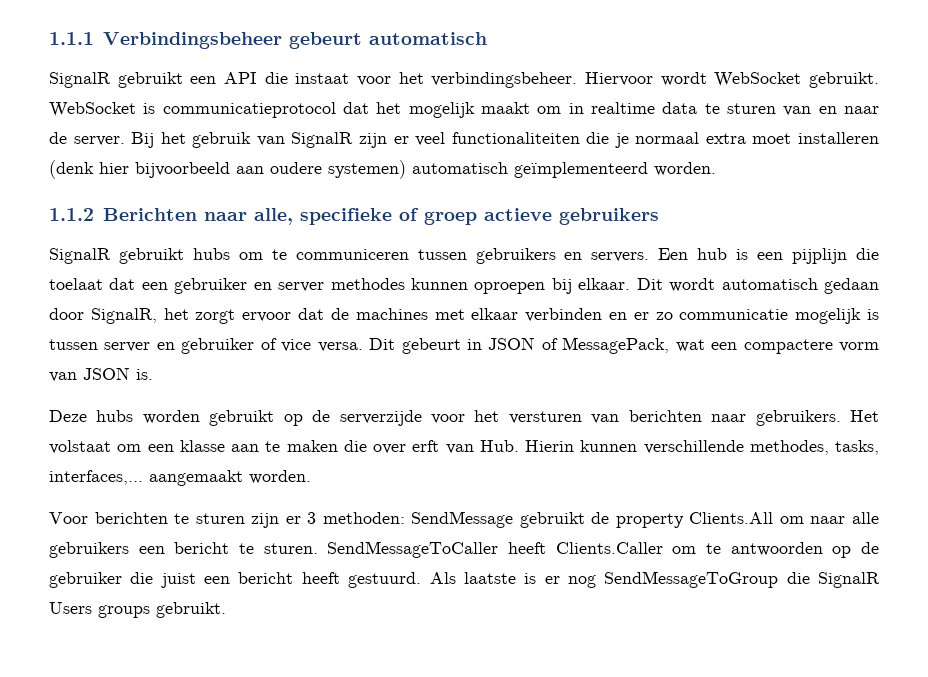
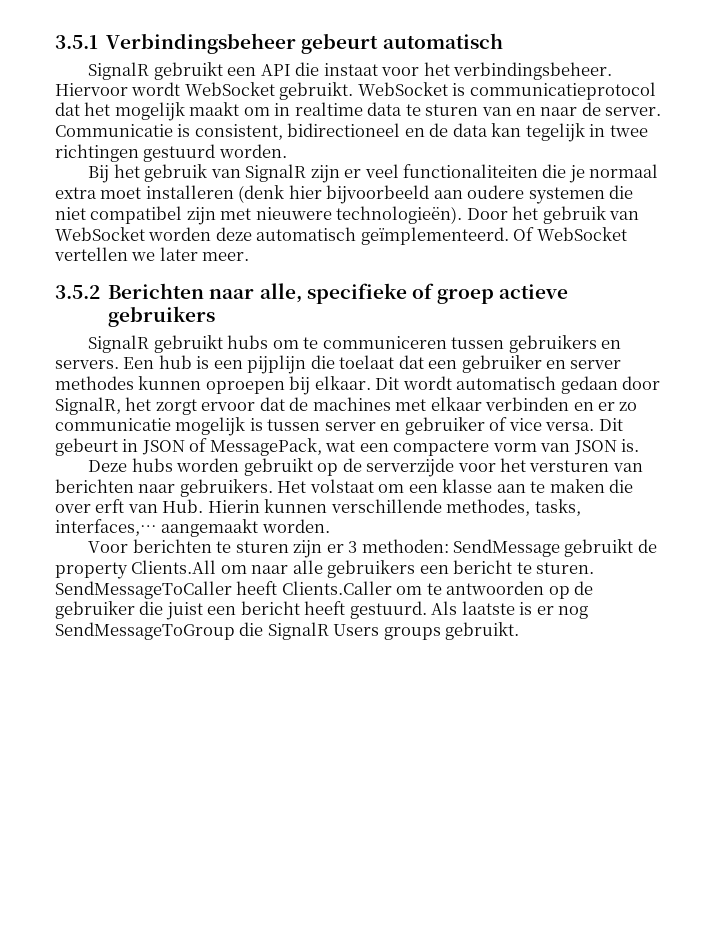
[49,32,94,45] 1.1.1 -> [55,35,98,49] 3.5.1
(125, 141) none -> [55,123,648,142] [55,144,287,162] Communicatie is consistent, bidirectioneel en de data kan tegelijk in twee richtingen gestuurd worden. //
[328,160,716,179] [49,208,94,221] systemen) automatisch geïmplementeerd worden. // 1.1.2 -> [528,185,634,204] [55,206,640,225] [55,227,627,245] [54,247,250,261] [55,285,100,299] systemen die niet compatibel zijn met nieuwere technologieën). Door het gebruik van WebSocket worden deze automatisch geïmplementeerd. Of WebSocket vertellen we later meer. // 3.5.2

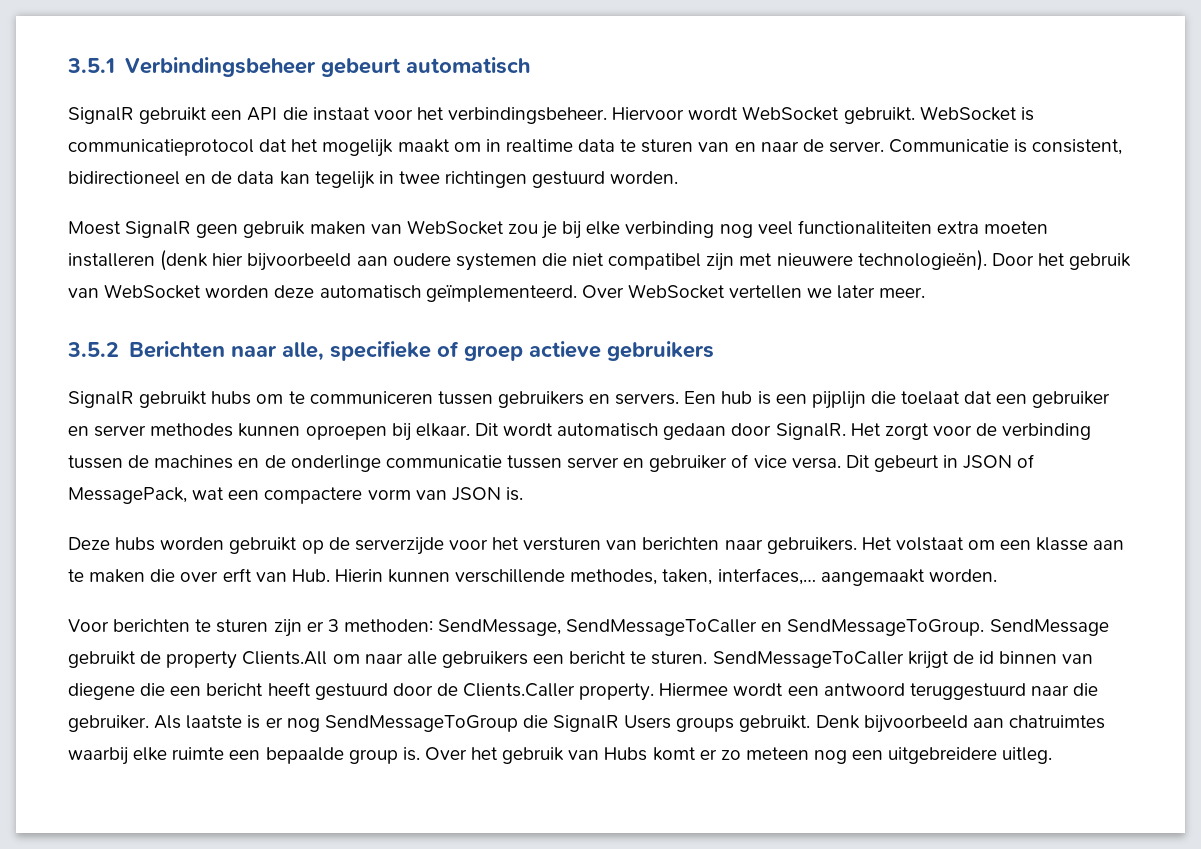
[88,164,659,183] [55,187,142,199] Bij het gebruik van SignalR zijn er veel functionaliteiten die je normaal extra moet -> [68,220,1049,239] Moest SignalR geen gebruik maken van WebSocket zou je bij elke verbinding nog veel functionaliteiten extra moeten
[513,227,535,241] Of -> [581,285,624,298] Over
[55,397,638,415] [55,417,263,436] SignalR, het zorgt ervoor dat de machines met elkaar verbinden en er zo communicatie mogelijk is -> [775,423,1092,440] [68,455,502,472] SignalR. Het zorgt voor de verbinding tussen de machines en de onderlinge communicatie
[534,499,581,516] tasks, -> [662,569,713,585] taken,
(449, 546) none -> [438,619,985,636] SendMessage, SendMessageToCaller en SendMessageToGroup.
[236,581,594,599] [55,601,427,620] heeft Clients.Caller om te antwoorden op de gebruiker die juist een bericht heeft gestuurd. -> [907,651,1094,669] [68,682,1099,701] [68,715,149,732] krijgt de id binnen van diegene die een bericht heeft gestuurd door de Clients.Caller property. Hiermee wordt een antwoord teruggestuurd naar die gebruiker.
(520, 631) none -> [815,715,1105,733] [68,747,1053,765] Denk bijvoorbeeld aan chatruimtes waarbij elke ruimte een bepaalde group is. Over het gebruik van Hubs komt er zo meteen nog een uitgebreidere uitleg.

